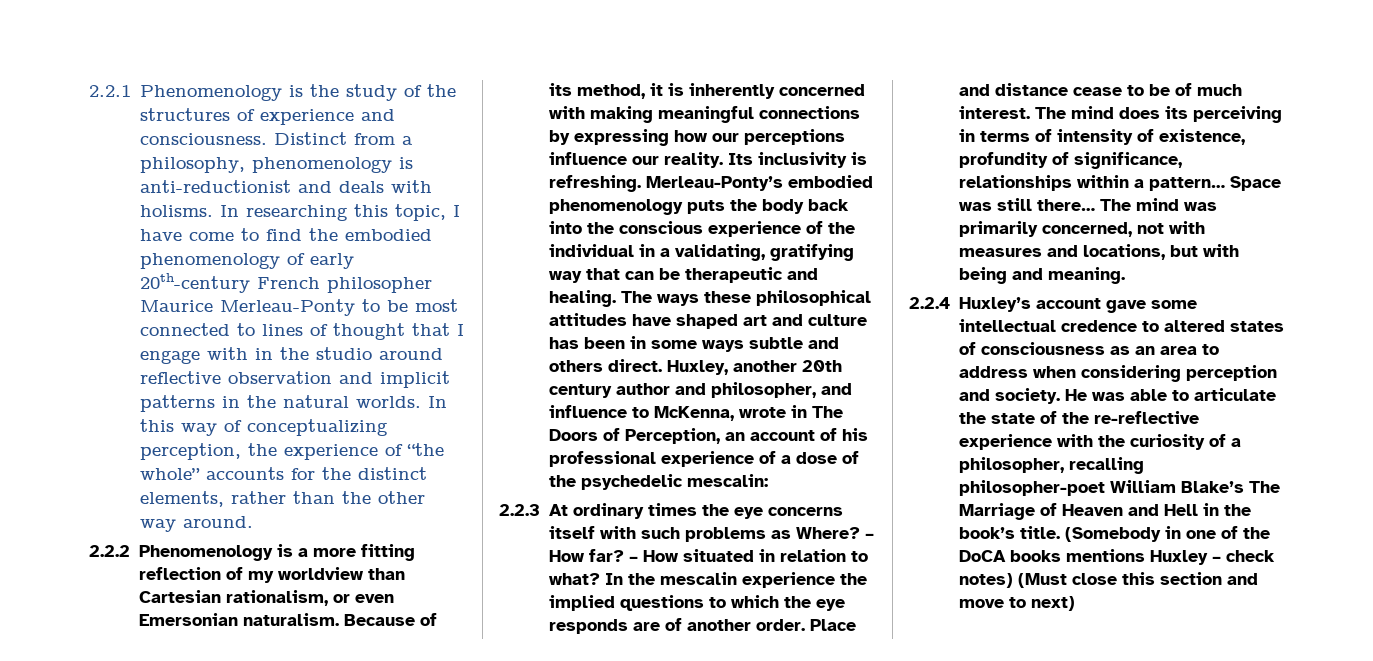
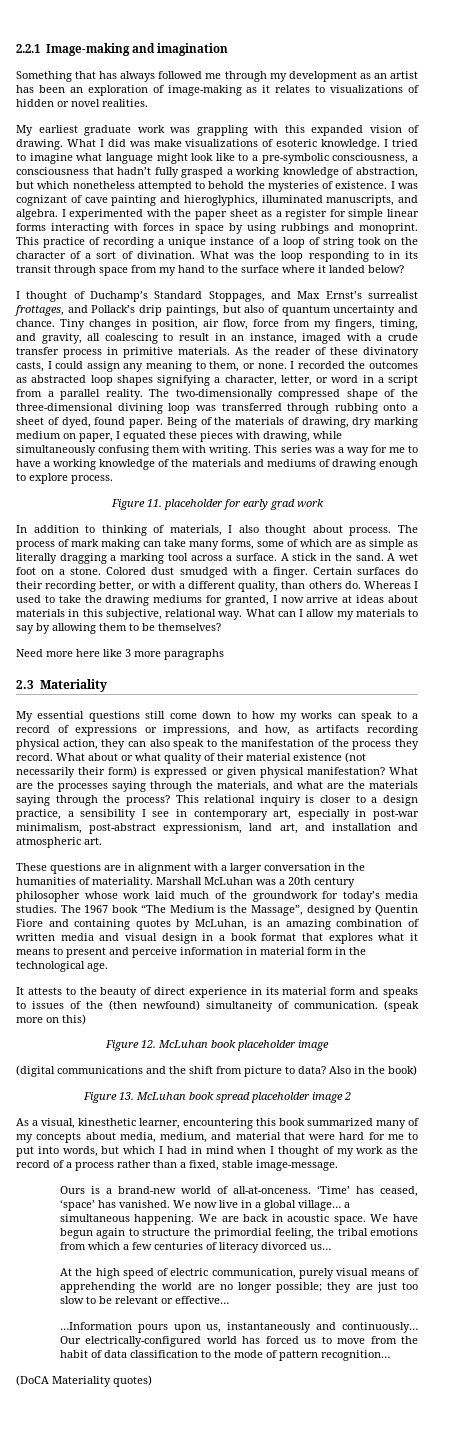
[139,84,456,101] [139,108,395,125] [139,132,413,145] [139,157,413,173] [139,180,432,193] [139,204,460,221] [139,228,432,241] [139,253,354,269] [139,273,432,293] [139,299,458,316] [139,323,464,340] [139,347,443,364] [139,371,450,388] [139,395,447,412] [139,419,388,436] [139,443,444,460] [139,467,427,480] [139,491,425,507] [139,516,253,532] [89,544,415,561] [138,567,405,583] [138,590,394,606] [138,613,437,626] [548,83,865,99] [548,106,860,123] [548,129,845,146] [548,152,867,168] [548,175,873,192] [548,199,849,215] [548,221,855,237] [548,244,854,261] [548,267,818,283] [548,290,871,307] [548,313,867,329] [548,336,839,352] [548,359,842,375] [548,382,852,398] [548,405,843,421] [548,428,868,444] [548,451,859,467] [548,474,768,490] [499,503,843,519] [548,526,874,542] [548,549,868,562] [548,572,867,588] [548,595,845,611] [548,618,856,634] [958,83,1242,96] [958,106,1282,123] [958,129,1245,145] [958,152,1182,169] [958,175,1281,191] [958,198,1217,211] [958,221,1205,237] [958,244,1239,260] [958,267,1125,284] [909,297,1197,313] [958,319,1284,332] [958,342,1219,355] [958,365,1277,382] [958,388,1276,404] [958,411,1199,424] [958,434,1241,450] [958,457,1144,474] [958,480,1280,496] [958,503,1251,520] [958,526,1270,542] [958,549,1275,565] [958,572,1258,588] [958,596,1075,611] Phenomenology is the study of the structures of experience and consciousness. Distinct from a philosophy, phenomenology is anti-reductionist and deals with holisms. In researching this topic, I have come to find the embodied phenomenology of early 20th-century French philosopher Maurice Merleau-Ponty to be most connected to lines of thought that I engage with in the studio around reflective observation and implicit patterns in the natural worlds. In this way of conceptualizing perception, the experience of “the whole” accounts for the distinct elements, rather than the other way around. // 2.2.2 Phenomenology is a more fitting reflection of my worldview than Cartesian rationalism, or even Emersonian naturalism. Because of its method, it is inherently concerned with making meaningful connections by expressing how our perceptions influence our reality. Its inclusivity is refreshing. Merleau-Ponty’s embodied phenomenology puts the body back into the conscious experience of the individual in a validating, gratifying way that can be therapeutic and healing. The ways these philosophical attitudes have shaped art and culture has been in some ways subtle and others direct. Huxley, another 20th century author and philosopher, and influence to McKenna, wrote in The Doors of Perception, an account of his professional experience of a dose of the psychedelic mescalin: // 2.2.3 At ordinary times the eye concerns itself with such problems as Where? – How far? – How situated in relation to what? In the mescalin experience the implied questions to which the eye responds are of another order. Place and distance cease to be of much interest. The mind does its perceiving in terms of intensity of existence, profundity of significance, relationships within a pattern… Space was still there… The mind was primarily concerned, not with measures and locations, but with being and meaning. // 2.2.4 Huxley’s account gave some intellectual credence to altered states of consciousness as an area to address when considering perception and society. He was able to articulate the state of the re-reflective experience with the curiosity of a philosopher, recalling philosopher-poet William Blake’s The Marriage of Heaven and Hell in the book’s title. (Somebody in one of the DoCA books mentions Huxley – check notes) (Must close this section and move to next) -> [45,43,228,56] [16,71,418,82] [16,85,420,96] [16,99,148,107] [16,125,419,136] [16,139,419,150] [16,153,418,164] [16,167,418,178] [16,181,418,192] [16,195,418,206] [16,209,419,220] [16,223,418,234] [16,237,418,248] [16,251,418,262] [16,265,404,276] [16,291,418,302] [14,305,418,316] [16,319,418,330] [16,333,418,344] [16,347,419,358] [16,361,419,372] [16,375,418,386] [16,389,418,400] [16,403,418,414] [16,417,418,428] [16,431,342,442] [16,445,418,456] [16,459,418,470] [16,473,113,484] [110,499,324,510] [16,525,418,536] [16,539,418,550] [16,553,419,564] [16,567,418,578] [16,581,419,592] [16,595,419,606] [16,609,418,620] [16,623,221,634] [16,649,224,660] [16,679,107,692] [16,711,418,722] [16,725,418,736] [16,739,419,750] [16,752,366,764] [16,766,418,778] [16,781,418,792] [16,795,418,806] [16,809,420,820] [16,823,419,834] [16,837,102,848] [16,863,365,874] [16,877,355,888] [16,891,418,902] [16,904,419,916] [16,919,420,930] [16,933,418,944] [16,947,366,958] [16,961,108,972] [16,987,419,998] [16,1000,419,1012] [16,1014,86,1025] [105,1040,329,1051] [16,1065,417,1077] [82,1092,351,1103] [16,1118,419,1129] [16,1132,418,1143] [16,1146,418,1157] [16,1160,338,1171] [59,1185,419,1197] [59,1199,350,1211] [59,1214,419,1225] [59,1228,418,1239] [59,1242,331,1253] [59,1268,420,1279] [59,1282,418,1293] [59,1296,229,1304] [59,1322,419,1333] [59,1336,418,1347] [59,1350,390,1361] [16,1375,152,1387] Image-making and imagination // Something that has always followed me through my development as an artist has been an exploration of image-making as it relates to visualizations of hidden or novel realities. // My earliest graduate work was grappling with this expanded vision of drawing. What I did was make visualizations of esoteric knowledge. I tried to imagine what language might look like to a pre-symbolic consciousness, a consciousness that hadn’t fully grasped a working knowledge of abstraction, but which nonetheless attempted to behold the mysteries of existence. I was cognizant of cave painting and hieroglyphics, illuminated manuscripts, and algebra. I experimented with the paper sheet as a register for simple linear forms interacting with forces in space by using rubbings and monoprint. This practice of recording a unique instance of a loop of string took on the character of a sort of divination. What was the loop responding to in its transit through space from my hand to the surface where it landed below? // I thought of Duchamp’s Standard Stoppages, and Max Ernst’s surrealist frottages, and Pollack’s drip paintings, but also of quantum uncertainty and chance. Tiny changes in position, air flow, force from my fingers, timing, and gravity, all coalescing to result in an instance, imaged with a crude transfer process in primitive materials. As the reader of these divinatory casts, I could assign any meaning to them, or none. I recorded the outcomes as abstracted loop shapes signifying a character, letter, or word in a script from a parallel reality. The two-dimensionally compressed shape of the three-dimensional divining loop was transferred through rubbing onto a sheet of dyed, found paper. Being of the materials of drawing, dry marking medium on paper, I equated these pieces with drawing, while simultaneously confusing them with writing. This series was a way for me to have a working knowledge of the materials and mediums of drawing enough to explore process. // Figure 11. placeholder for early grad work // In addition to thinking of materials, I also thought about process. The process of mark making can take many forms, some of which are as simple as literally dragging a marking tool across a surface. A stick in the sand. A wet foot on a stone. Colored dust smudged with a finger. Certain surfaces do their recording better, or with a different quality, than others do. Whereas I used to take the drawing mediums for granted, I now arrive at ideas about materials in this subjective, relational way. What can I allow my materials to say by allowing them to be themselves? // Need more here like 3 more paragraphs // 2.3 Materiality // My essential questions still come down to how my works can speak to a record of expressions or impressions, and how, as artifacts recording physical action, they can also speak to the manifestation of the process they record. What about or what quality of their material existence (not necessarily their form) is expressed or given physical manifestation? What are the processes saying through the materials, and what are the materials saying through the process? This relational inquiry is closer to a design practice, a sensibility I see in contemporary art, especially in post-war minimalism, post-abstract expressionism, land art, and installation and atmospheric art. // These questions are in alignment with a larger conversation in the humanities of materiality. Marshall McLuhan was a 20th century philosopher whose work laid much of the groundwork for today’s media studies. The 1967 book “The Medium is the Massage”, designed by Quentin Fiore and containing quotes by McLuhan, is an amazing combination of written media and visual design in a book format that explores what it means to present and perceive information in material form in the technological age. // It attests to the beauty of direct experience in its material form and speaks to issues of the (then newfound) simultaneity of communication. (speak more on this) // Figure 12. McLuhan book placeholder image // (digital communications and the shift from picture to data? Also in the book) // Figure 13. McLuhan book spread placeholder image 2 // As a visual, kinesthetic learner, encountering this book summarized many of my concepts about media, medium, and material that were hard for me to put into words, but which I had in mind when I thought of my work as the record of a process rather than a fixed, stable image-message. // Ours is a brand-new world of all-at-onceness. ‘Time’ has ceased, ‘space’ has vanished. We now live in a global village… a simultaneous happening. We are back in acoustic space. We have begun again to structure the primordial feeling, the tribal emotions from which a few centuries of literacy divorced us… // At the high speed of electric communication, purely visual means of apprehending the world are no longer possible; they are just too slow to be relevant or effective… // …Information pours upon us, instantaneously and continuously… Our electrically-configured world has forced us to move from the habit of data classification to the mode of pattern recognition… // (DoCA Materiality quotes)

